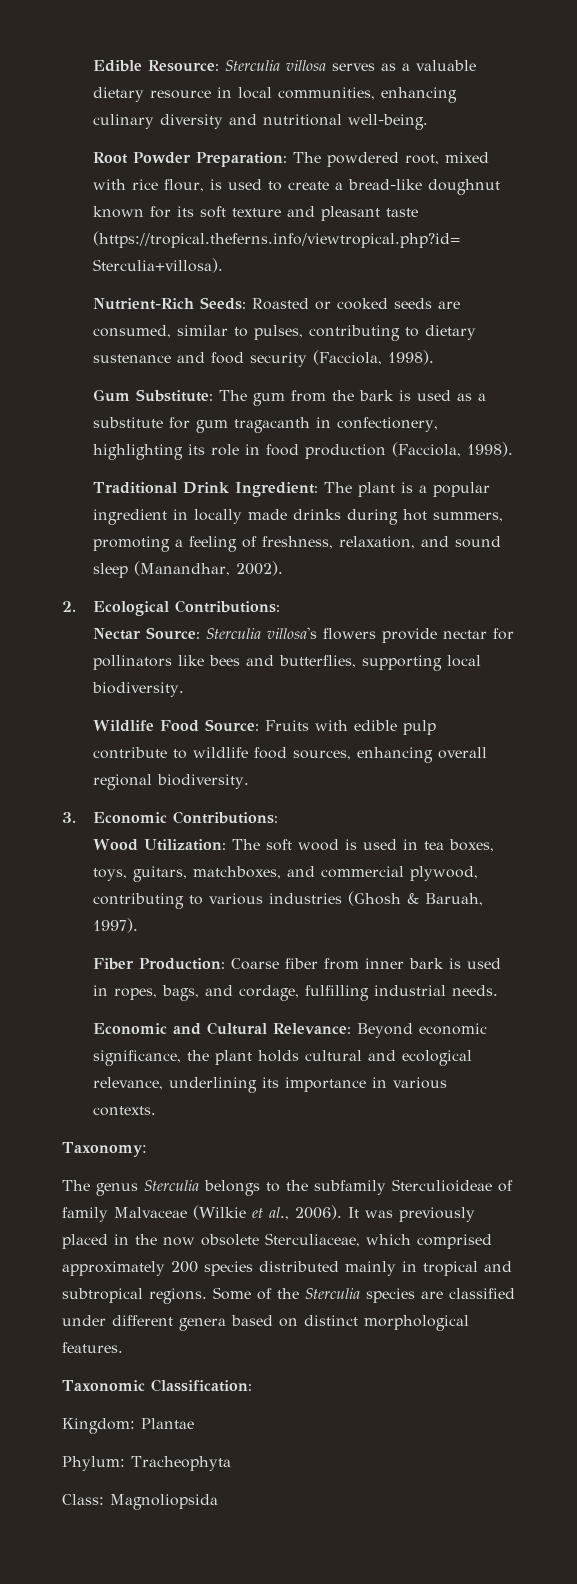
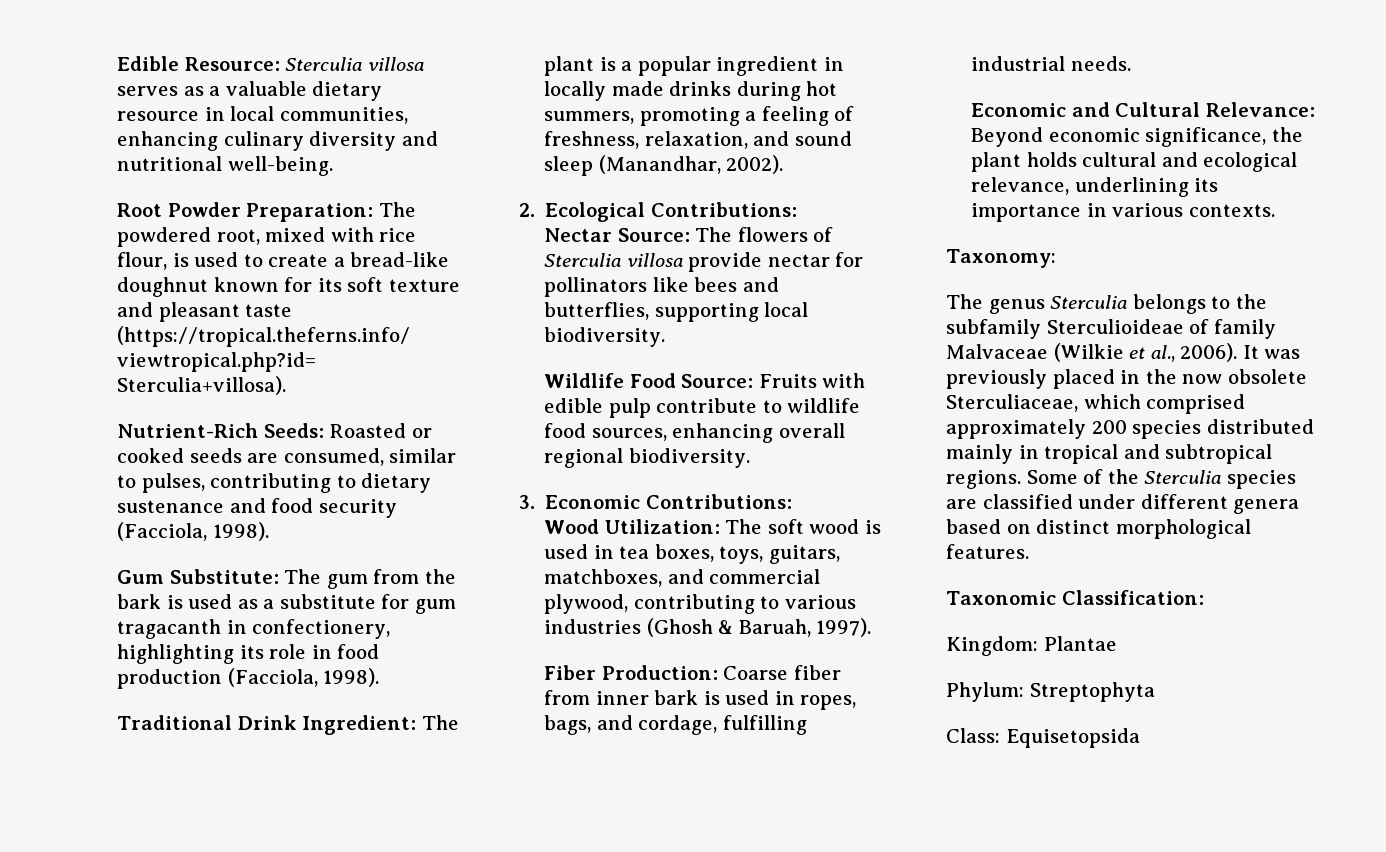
[206,627,377,640] Sterculia villosa's flowers -> [695,227,834,242] [544,253,683,267] The flowers of Sterculia villosa
[131,1456,231,1471] Tracheophyta -> [1029,682,1155,702] Streptophyta
[110,1494,218,1510] Magnoliopsida -> [1005,728,1140,748] Equisetopsida

